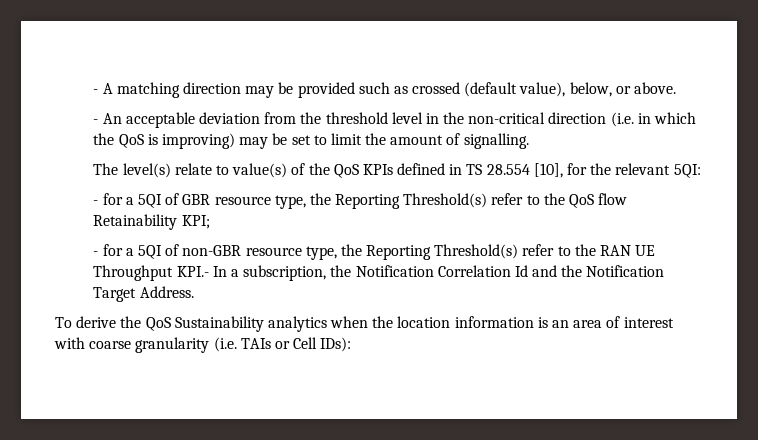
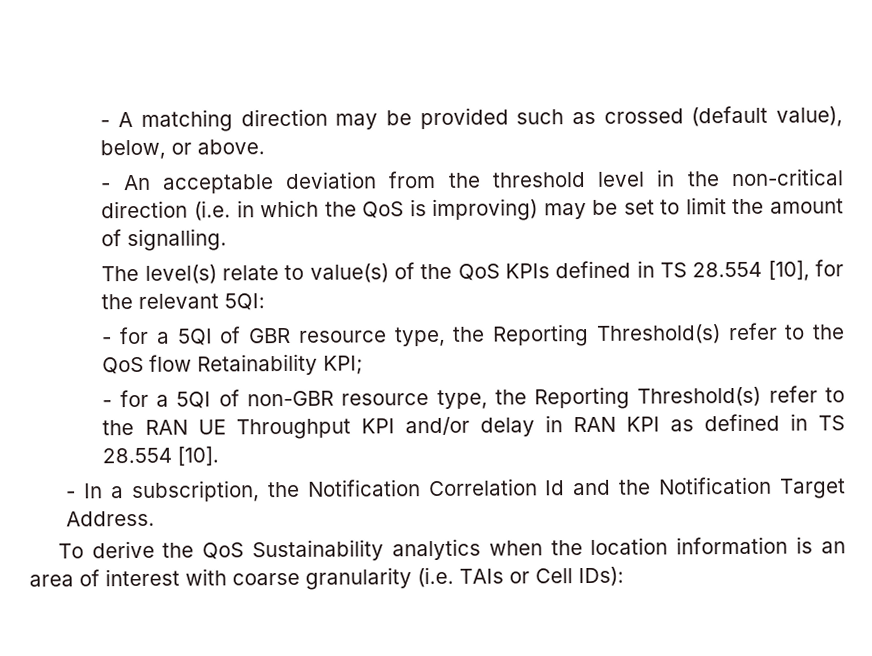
[176,266,209,277] KPI.- -> [360,413,846,437] [102,446,220,466] [66,491,77,499] KPI and/or delay in RAN KPI as defined in TS 28.554 [10]. // -

